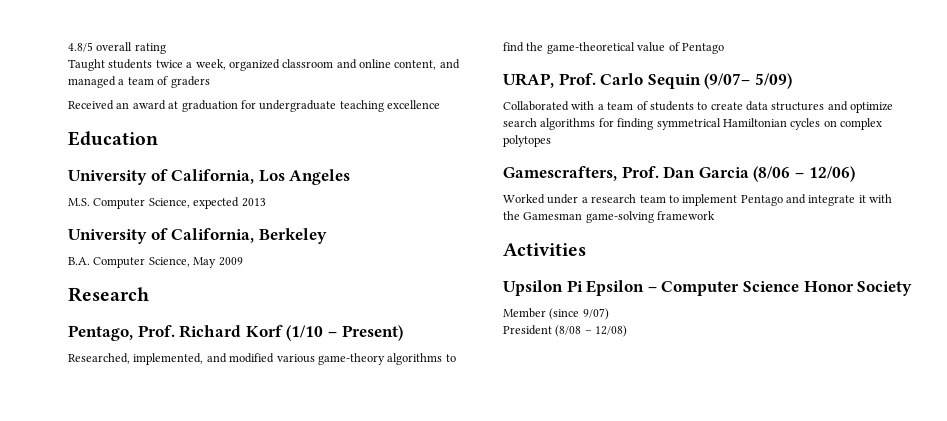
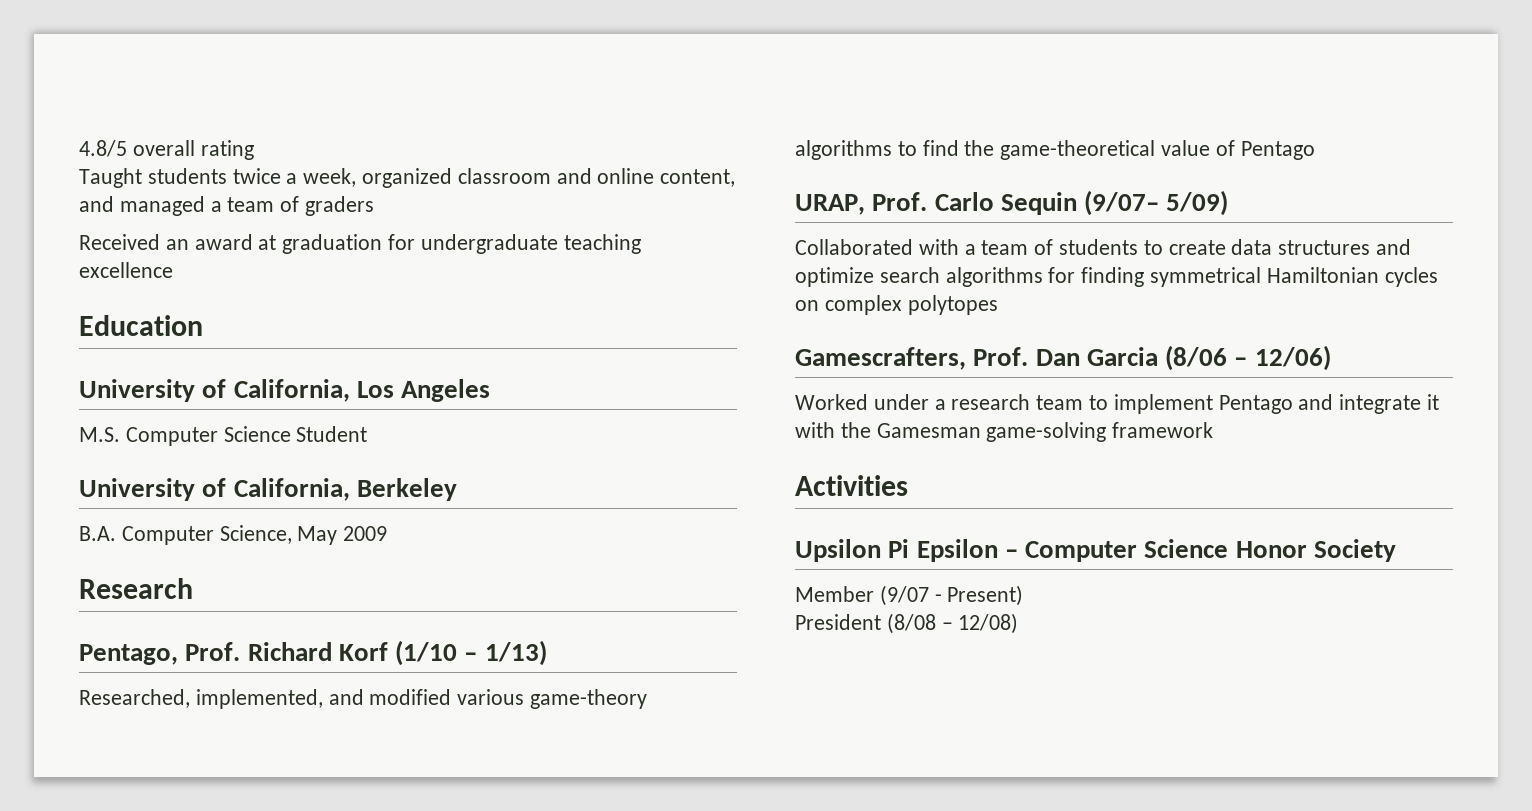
[148,197,266,209] Science, expected 2013 -> [223,426,368,442] Science Student
[341,325,403,341] Present) -> [484,640,547,666] 1/13)
[549,308,609,320] (since 9/07) -> [879,585,1024,606] (9/07 - Present)

